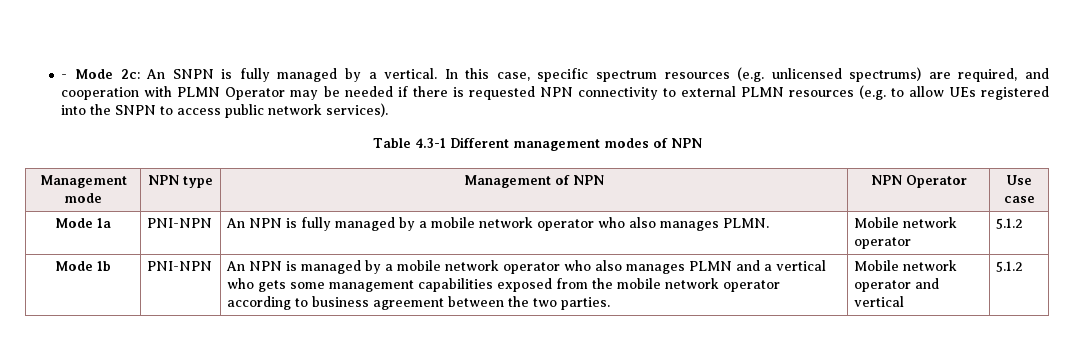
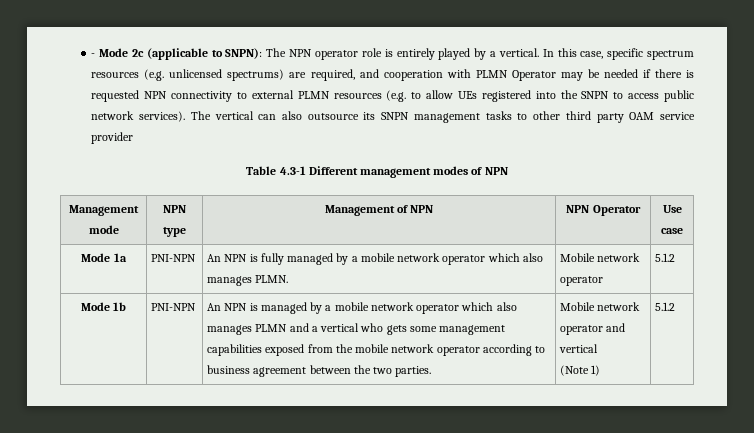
[120,68,338,82] 2c: An SNPN is fully managed -> [131,48,471,60] 2c (applicable to SNPN): The NPN operator role is entirely played
(389, 110) none -> [190,111,696,123] [91,132,134,144] The vertical can also outsource its SNPN management tasks to other third party OAM service provider
[597,217,625,228] who -> [487,253,520,262] which
[563,260,591,271] who -> [461,302,494,311] which
(904, 301) none -> [560,365,601,376] // (Note 1)

